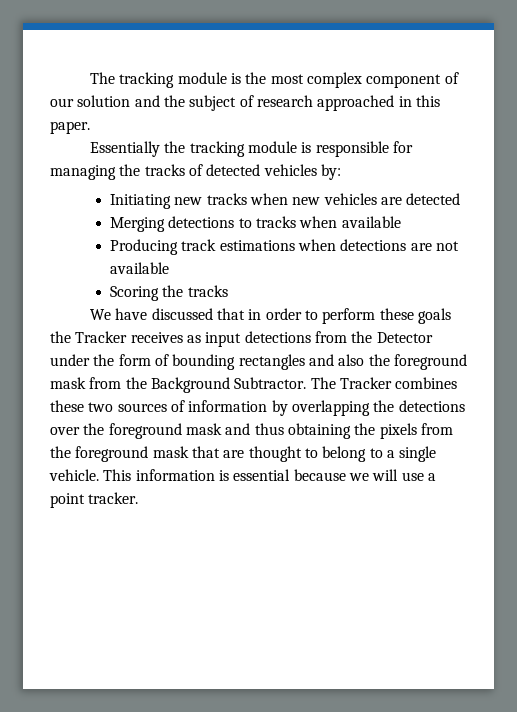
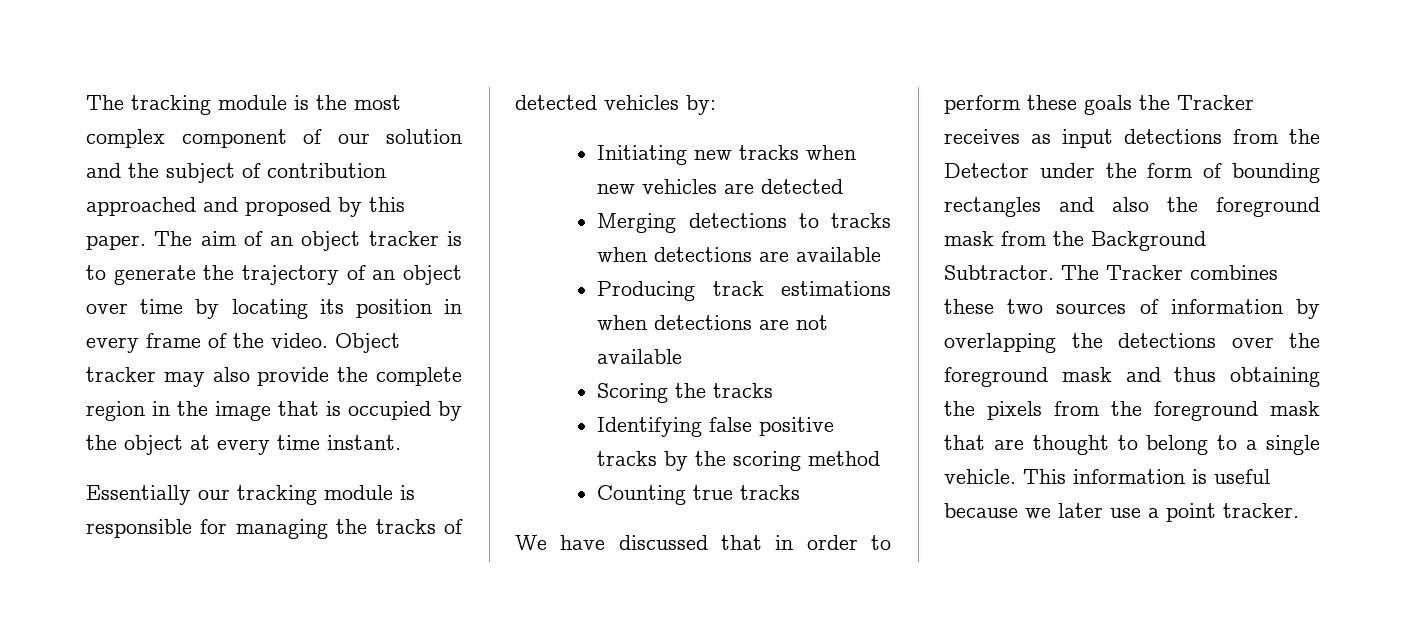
[256,95,440,111] [50,121,90,134] research approached in this paper. -> [267,163,386,178] [86,197,405,217] [86,231,462,251] [86,265,463,285] [86,299,462,319] [86,333,400,353] [86,367,463,387] [86,401,462,421] [86,435,401,455] contribution approached and proposed by this paper. The aim of an object tracker is to generate the trajectory of an object over time by locating its position in every frame of the video. Object tracker may also provide the complete region in the image that is occupied by the object at every time instant.
[164,141,186,153] the -> [198,489,230,500] our
(338, 222) none -> [654,247,790,262] detections are
(228, 291) none -> [597,417,835,437] [597,451,881,471] [597,485,801,505] // Identifying false positive tracks by the scoring method // Counting true tracks
[233,469,291,481] essential -> [1214,469,1270,484] useful
[372,469,399,481] will -> [1058,503,1103,518] later

